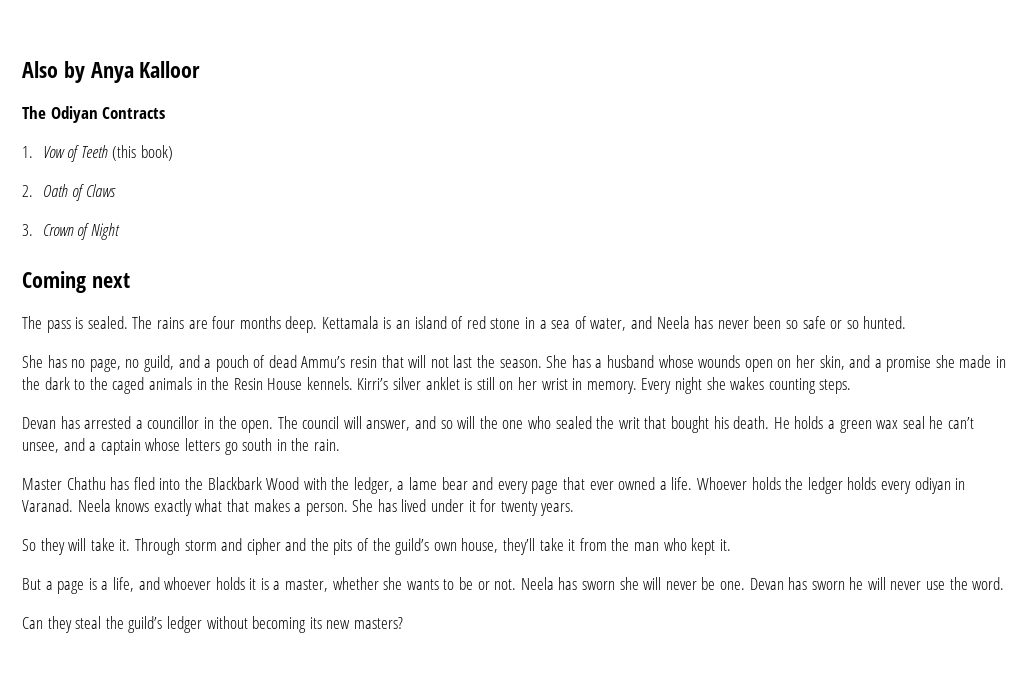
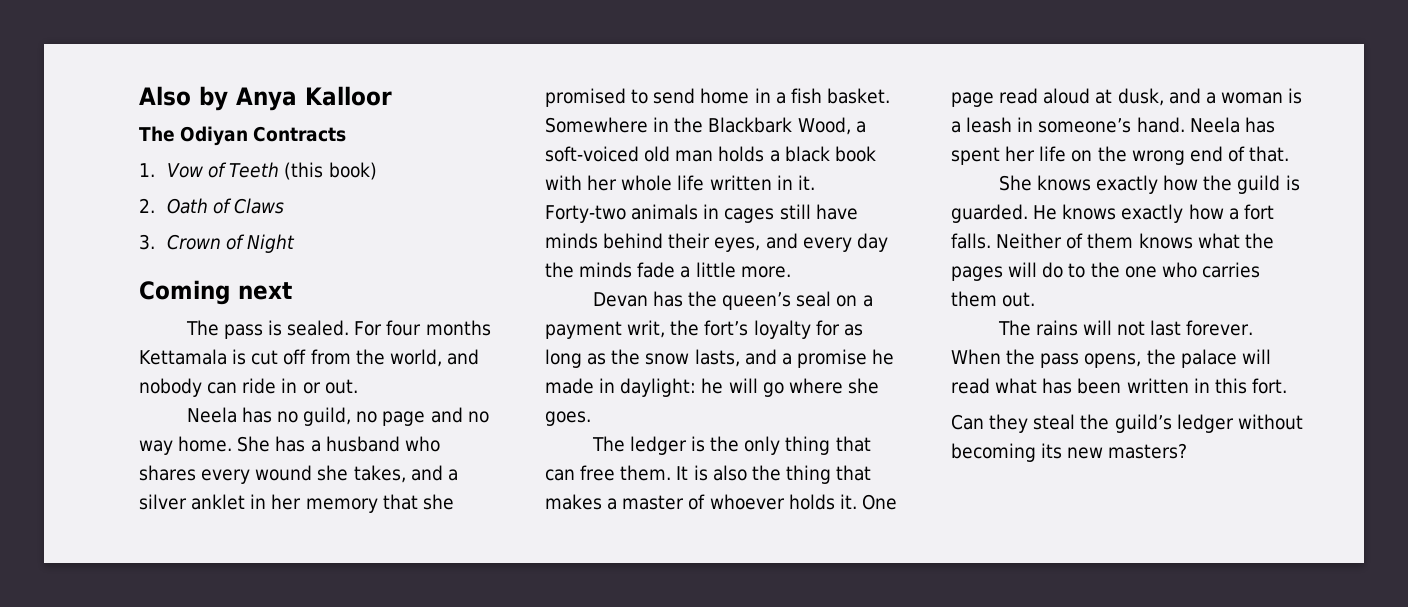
[132,316,208,329] The rains are -> [354,321,383,336] For
[285,316,318,333] deep. -> (491, 328) none
[396,316,907,331] [22,355,845,372] an island of red stone in a sea of water, and Neela has never been so safe or so hunted. // She has no page, no guild, and a pouch of dead Ammu’s resin that will not last the season. She has a husband whose wounds open on her skin, -> [251,349,479,367] [139,378,358,397] [186,407,489,426] [139,436,440,455] [139,465,458,484] [139,494,454,513] [545,88,890,107] [545,117,866,135] [545,146,876,162] [545,175,815,191] [545,204,858,223] [545,233,888,252] [545,262,791,278] [592,291,873,310] [545,320,863,339] [545,349,740,368] cut off from the world, and nobody can ride in or out. // Neela has no guild, no page and no way home. She has a husband who shares every wound she takes, and a silver anklet in her memory that she promised to send home in a fish basket. Somewhere in the Blackbark Wood, a soft-voiced old man holds a black book with her whole life written in it. Forty-two animals in cages still have minds behind their eyes, and every day the minds fade a little more. // Devan has the queen’s seal on a payment writ, the fort’s loyalty for as long as the snow lasts,
[935,355,955,368] she -> [872,349,895,365] he
[22,377,852,394] [22,416,974,433] [22,438,340,455] [22,477,966,494] [22,499,575,516] [22,538,731,555] [22,577,1005,594] the dark to the caged animals in the Resin House kennels. Kirri’s silver anklet is still on her wrist in memory. Every night she wakes counting steps. // Devan has arrested a councillor in the open. The council will answer, and so will the one who sealed the writ that bought his death. He holds a green wax seal he can’t unsee, and a captain whose letters go south in the rain. // Master Chathu has fled into the Blackbark Wood with the ledger, a lame bear and every page that ever owned a life. Whoever holds the ledger holds every odiyan in Varanad. Neela knows exactly what that makes a person. She has lived under it for twenty years. // So they will take it. Through storm and cipher and the pits of the guild’s own house, they’ll take it from the man who kept it. // But a page is a life, and whoever holds it is a master, whether she wants to be or not. Neela has sworn she will never be one. Devan has sworn he will never use the word. -> [620,378,879,397] [545,411,591,426] [591,436,871,455] [545,465,872,484] [545,494,897,510] [951,88,1303,107] [951,117,1275,133] [951,146,1290,165] [998,175,1300,194] [951,204,1274,223] [951,233,1274,249] [951,262,1260,281] [951,291,1036,307] [997,320,1254,336] [951,349,1271,368] [951,378,1287,394] daylight: he will go where she goes. // The ledger is the only thing that can free them. It is also the thing that makes a master of whoever holds it. One page read aloud at dusk, and a woman is a leash in someone’s hand. Neela has spent her life on the wrong end of that. // She knows exactly how the guild is guarded. He knows exactly how a fort falls. Neither of them knows what the pages will do to the one who carries them out. // The rains will not last forever. When the pass opens, the palace will read what has been written in this fort.

